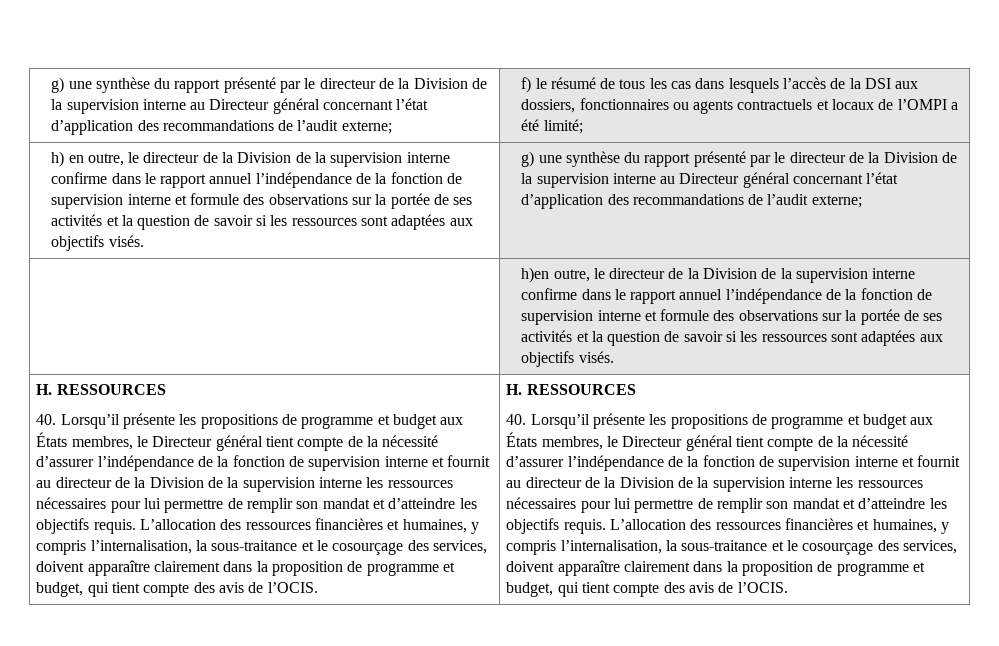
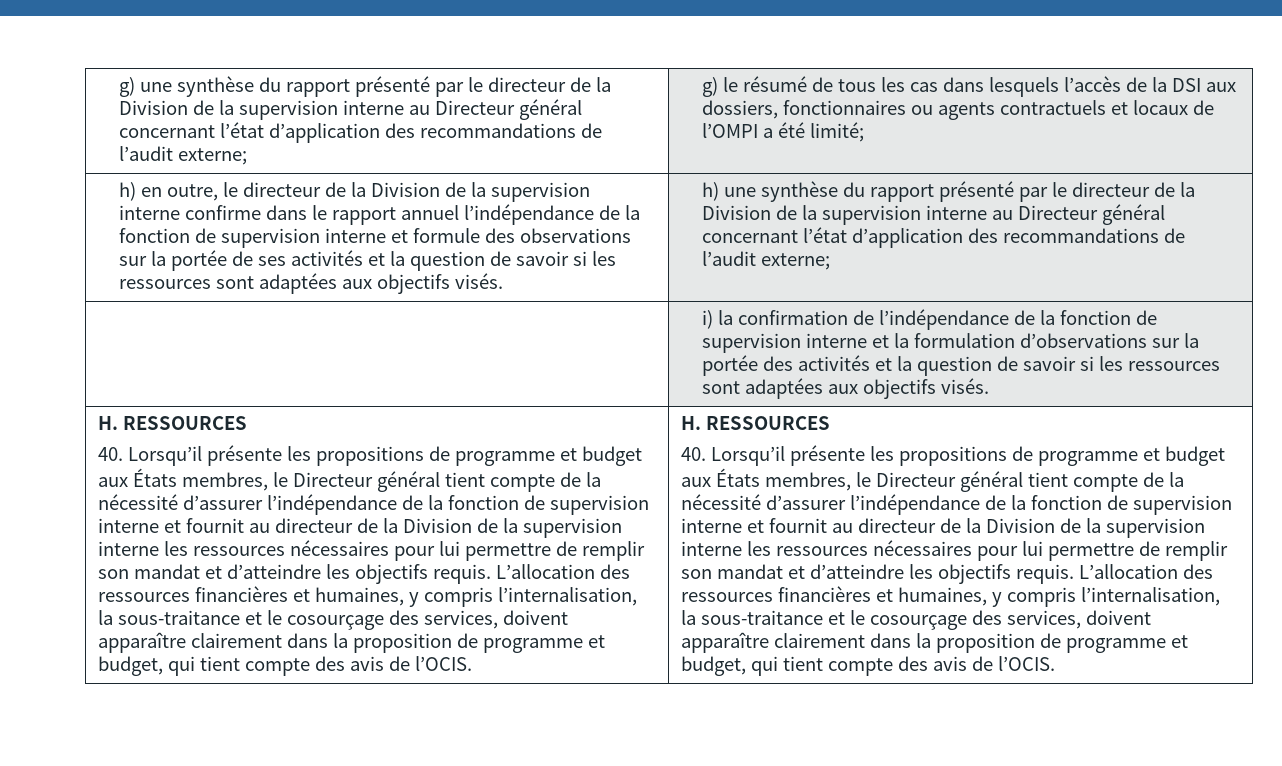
[521,77,532,93] f) -> [701,77,718,97] g)
[521,151,535,167] g) -> [701,182,719,201] h)
[521,267,916,283] [521,288,933,304] [521,309,943,325] h)en outre, le directeur de la Division de la supervision interne confirme dans le rapport annuel l’indépendance de la fonction de supervision interne et formule des observations sur la portée de ses -> [701,309,1157,330] [701,333,1199,353] [701,355,793,376] i) la confirmation de l’indépendance de la fonction de supervision interne et la formulation d’observations sur la portée des

